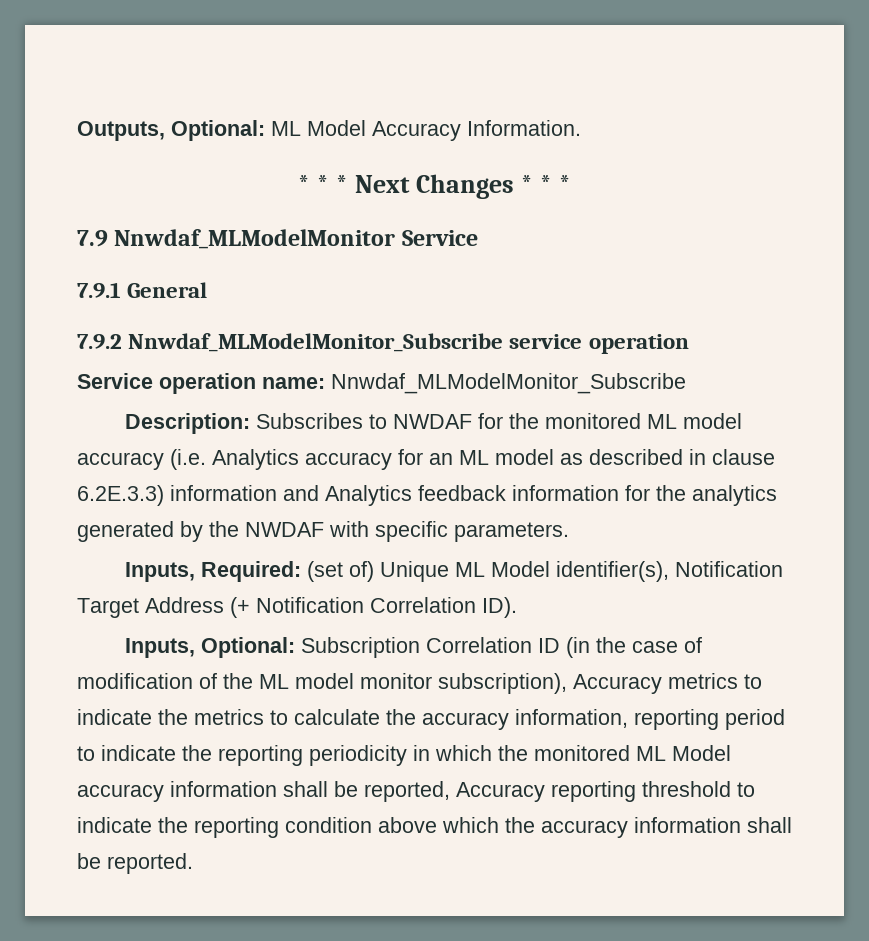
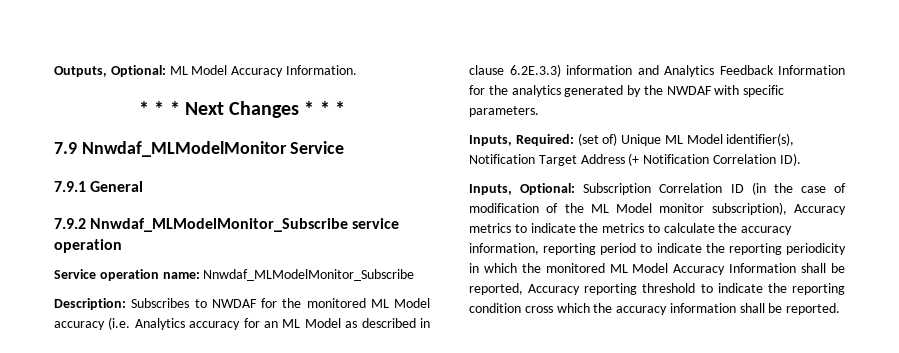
[682,413,742,429] model -> [394,298,430,308] Model
[495,449,554,465] model -> [304,318,341,328] Model
[418,485,619,501] feedback information -> [719,65,845,75] Feedback Information
[295,673,354,689] model -> [616,203,653,213] Model
[77,781,277,802] accuracy information -> [673,263,797,275] Accuracy Information
[378,817,437,833] above -> [524,306,553,313] cross

